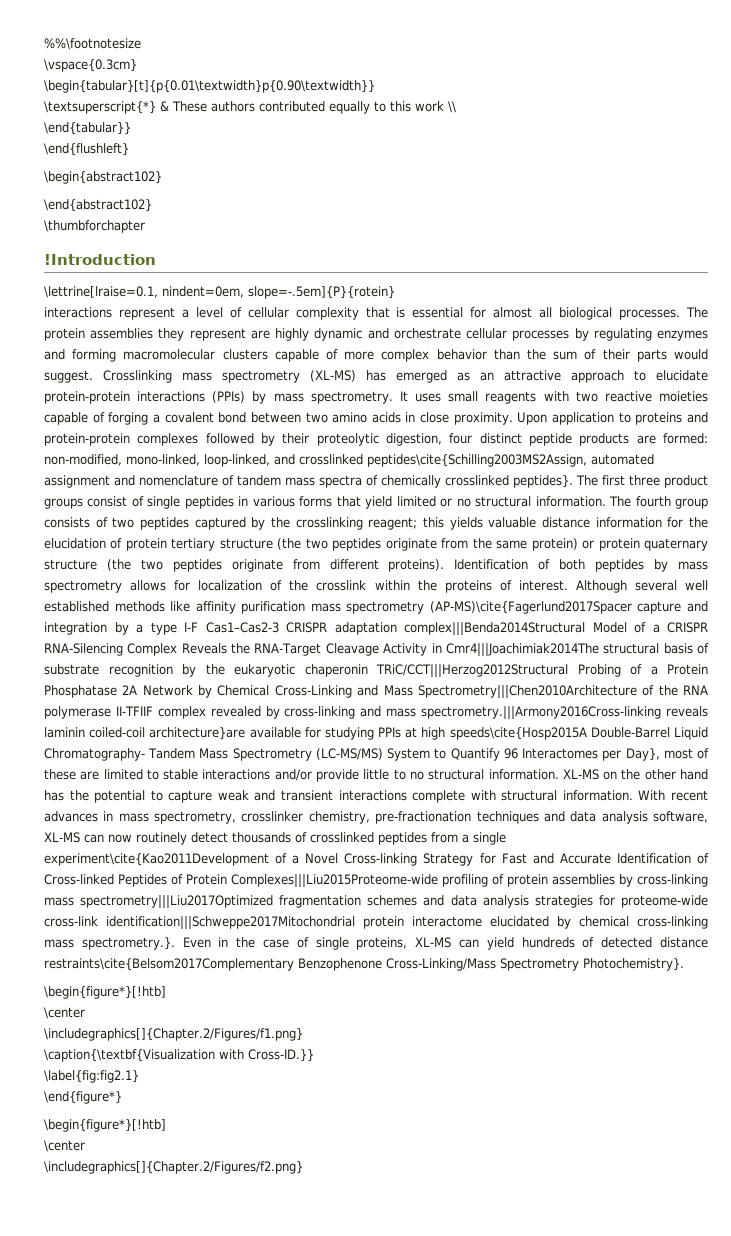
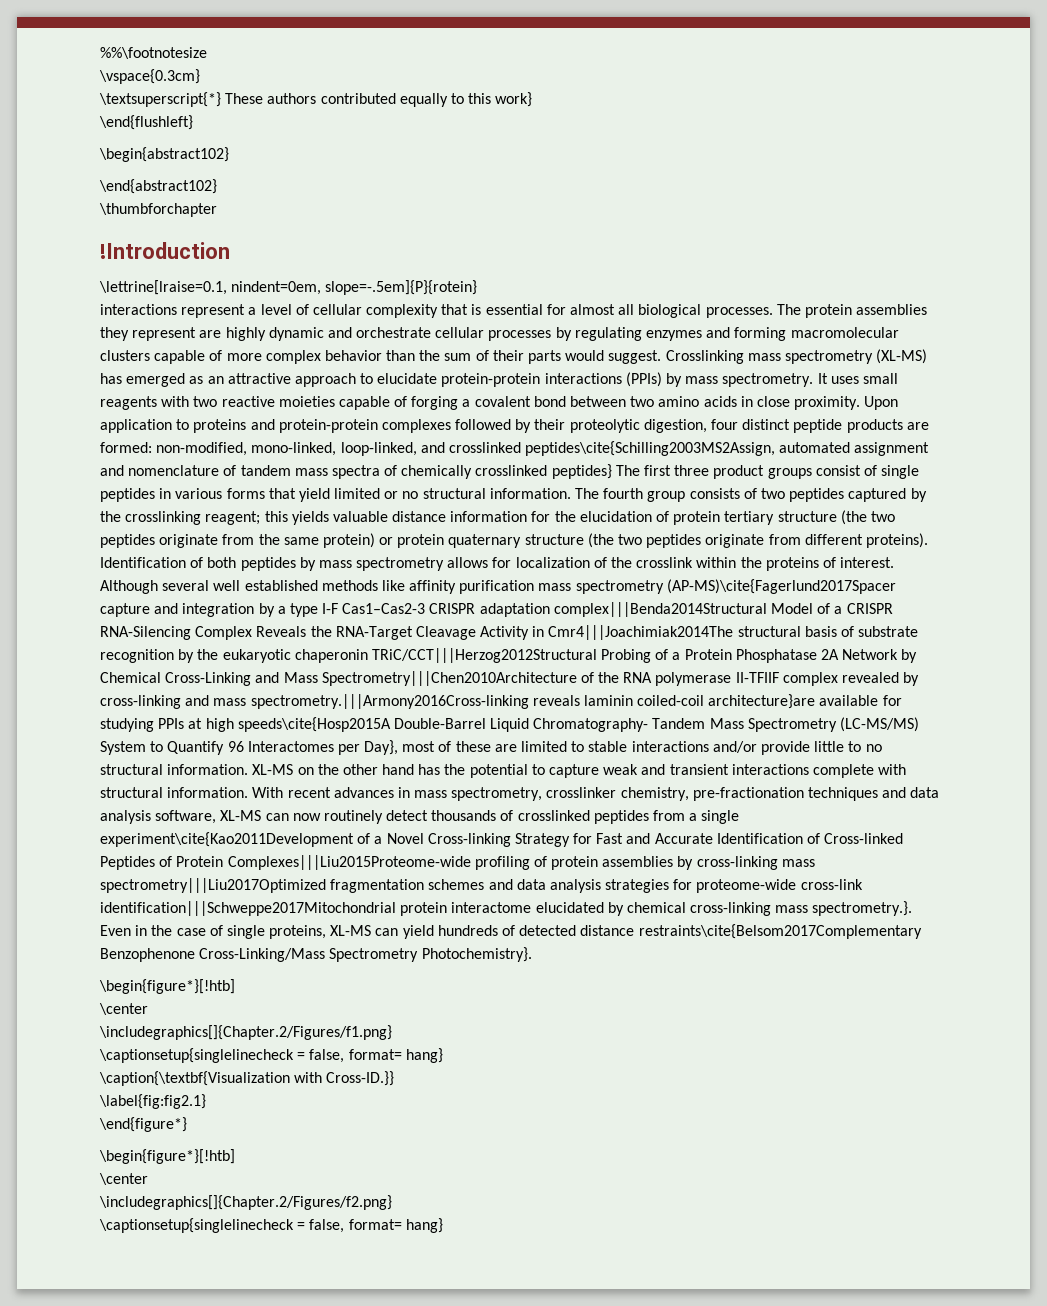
[44,80,375,93] // \begin{tabular}[t]{p{0.01\textwidth}p{0.90\textwidth}} -> (200, 76) none
[160,101,169,112] & -> (221, 99) none
[415,101,456,113] [44,122,131,135] work \\ // \end{tabular}} -> [495,92,533,107] work}
[513,475,573,488] peptides}. -> [551,464,612,479] peptides}
(303, 1034) none -> [99,1048,443,1063] // \captionsetup{singlelinecheck = false, format= hang}
(303, 1167) none -> [99,1218,443,1233] // \captionsetup{singlelinecheck = false, format= hang}

